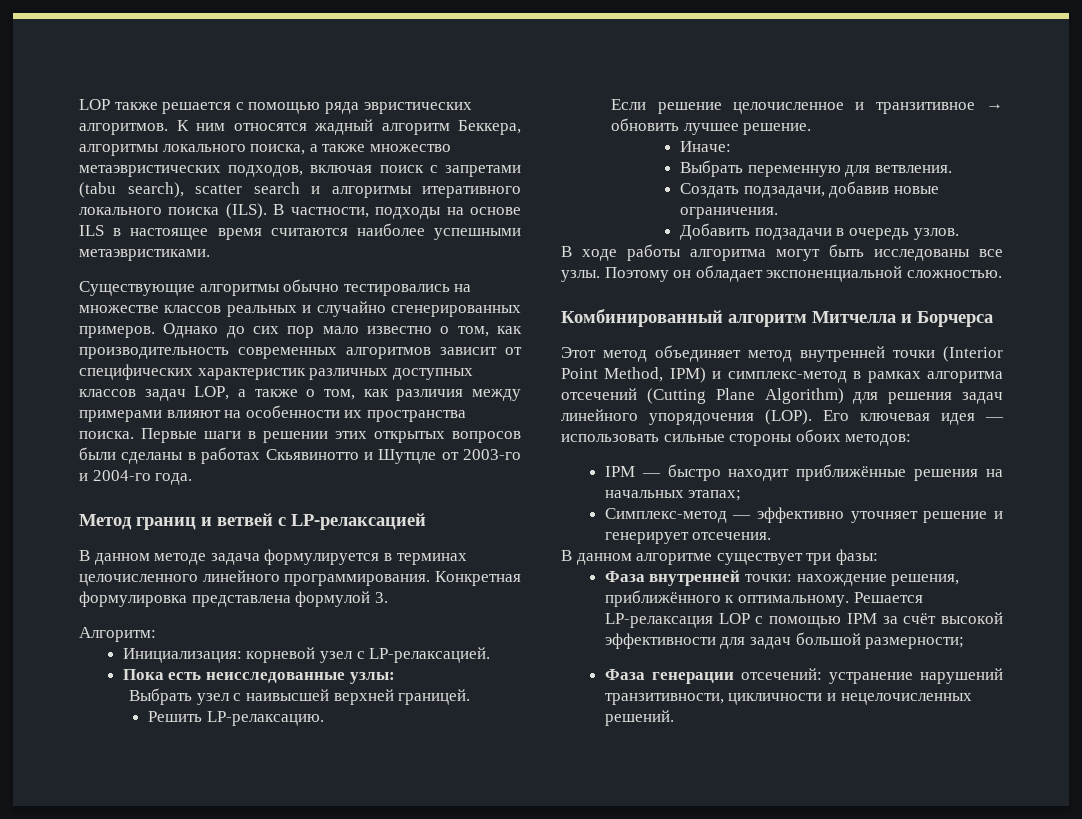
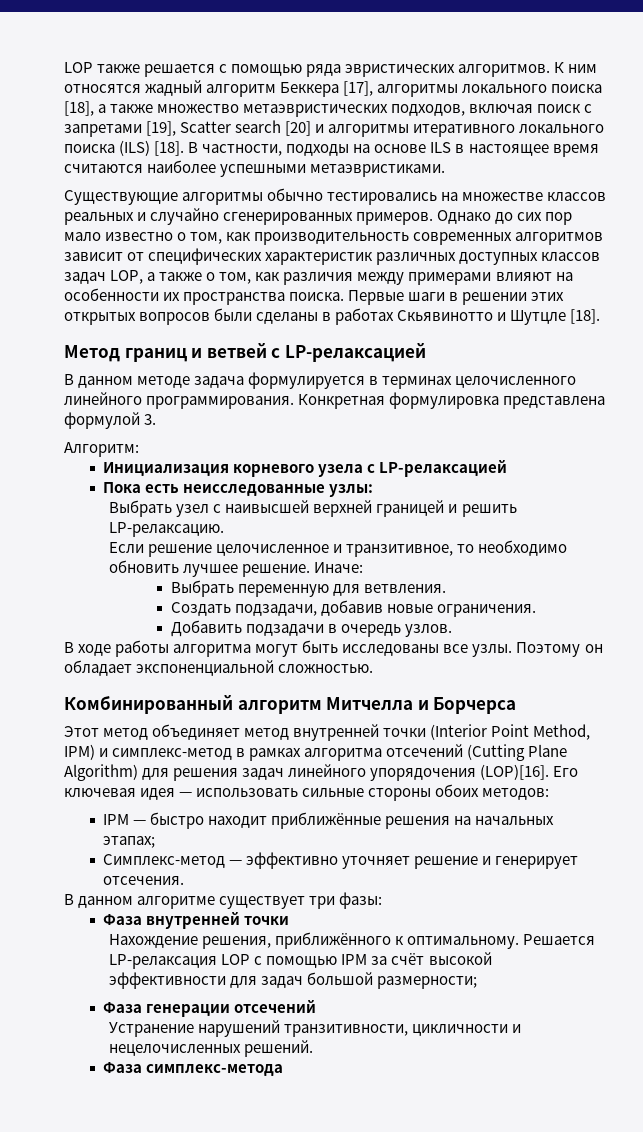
[458,120,521,135] [79,144,306,156] Беккера, алгоритмы локального поиска, -> [280,81,603,97] [64,101,94,116] Беккера [17], алгоритмы локального поиска [18],
[79,182,300,198] (tabu search), scatter search -> [146,120,312,136] [19], Scatter search [20]
[225,203,267,219] (ILS). -> [119,140,185,156] (ILS) [18].
[441,449,521,460] [79,470,193,485] от 2003-го и 2004-го года. -> [570,309,601,324] [18].
[122,647,491,663] Инициализация: корневой узел с LP-релаксацией. -> [103,460,508,477] Инициализация корневого узела с LP-релаксацией
[398,689,471,705] [147,711,202,722] границей. // Решить -> [376,500,517,517] границей и решить
[875,102,1003,114] транзитивное → -> [346,540,568,557] транзитивное, то необходимо
(812, 129) // -> (311, 570) none
[765,409,812,425] (LOP). -> [480,764,550,780] (LOP)[16].
[745,574,887,586] точки: нахождение -> [244,916,290,925] [109,934,199,948] точки // Нахождение
[740,668,913,684] отсечений: устранение -> [234,1000,317,1013] [109,1022,195,1037] отсечений // Устранение
(674, 718) none -> [103,1062,284,1076] // Фаза симплекс-метода

